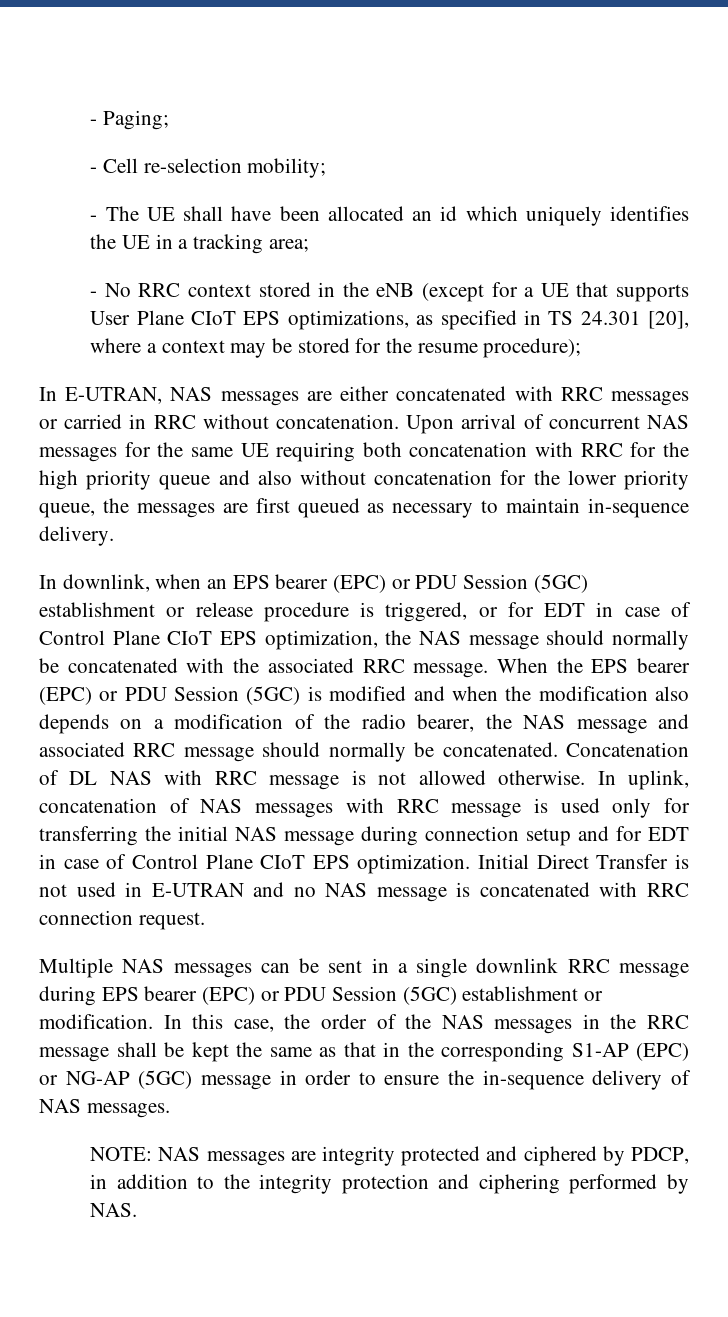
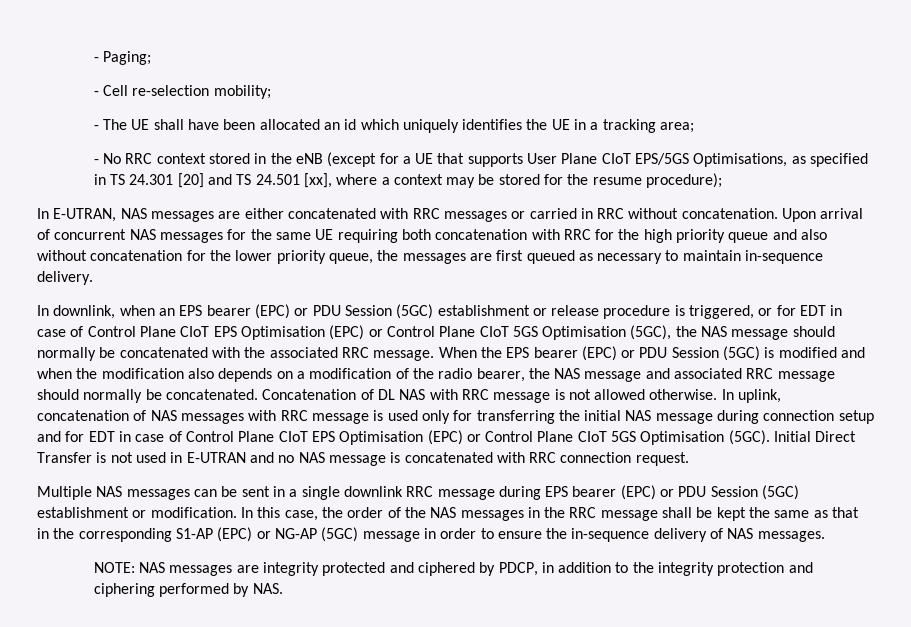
[243,310,409,330] EPS optimizations, -> [635,153,788,167] EPS/5GS Optimisations,
[648,311,689,329] [20], -> [177,173,332,188] [20] and TS 24.501 [xx],
[264,630,378,650] optimization, -> [240,325,672,340] Optimisation (EPC) or Control Plane CIoT 5GS Optimisation (5GC),
[357,854,471,874] optimization. -> [339,430,770,445] Optimisation (EPC) or Control Plane CIoT 5GS Optimisation (5GC).

